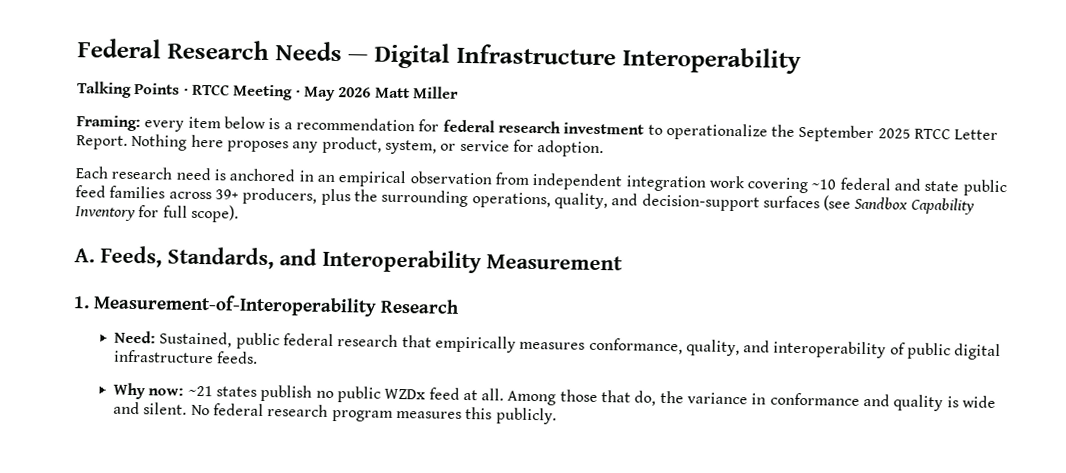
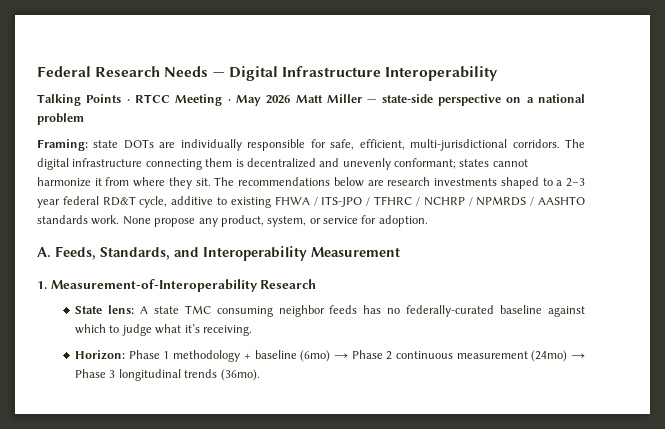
[76,115,999,143] [76,133,289,153] // Framing: every item below is a recommendation for federal research investment to operationalize the September 2025 RTCC Letter Report. Nothing here proposes -> [367,94,585,106] [37,113,84,125] [37,139,585,151] [37,158,528,170] [37,177,585,189] [37,196,585,208] [37,215,196,227] — state-side perspective on a national problem // Framing: state DOTs are individually responsible for safe, efficient, multi-jurisdictional corridors. The digital infrastructure connecting them is decentralized and unevenly conformant; states cannot harmonize it from where they sit. The recommendations below are research investments shaped to a 2–3 year federal RD&T cycle, additive to existing FHWA / ITS-JPO / TFHRC / NCHRP / NPMRDS / AASHTO standards work. None propose
[75,166,1007,197] [75,185,975,215] [75,204,239,223] // Each research need is anchored in an empirical observation from independent integration work covering ~10 federal and state public feed families across 39+ producers, plus the surrounding operations, quality, and decision-support surfaces (see Sandbox Capability Inventory for full scope). -> (428, 221) none
[113,330,1002,361] [113,349,259,364] [112,382,996,412] [112,401,557,425] Need: Sustained, public federal research that empirically measures conformance, quality, and interoperability of public digital infrastructure feeds. // Why now: ~21 states publish no public WZDx feed at all. Among those that do, the variance in conformance and quality is wide and silent. No federal research program measures this publicly. -> [75,305,586,317] [75,324,252,336] [75,350,586,362] [75,369,260,381] State lens: A state TMC consuming neighbor feeds has no federally-curated baseline against which to judge what it’s receiving. // Horizon: Phase 1 methodology + baseline (6mo) → Phase 2 continuous measurement (24mo) → Phase 3 longitudinal trends (36mo).

